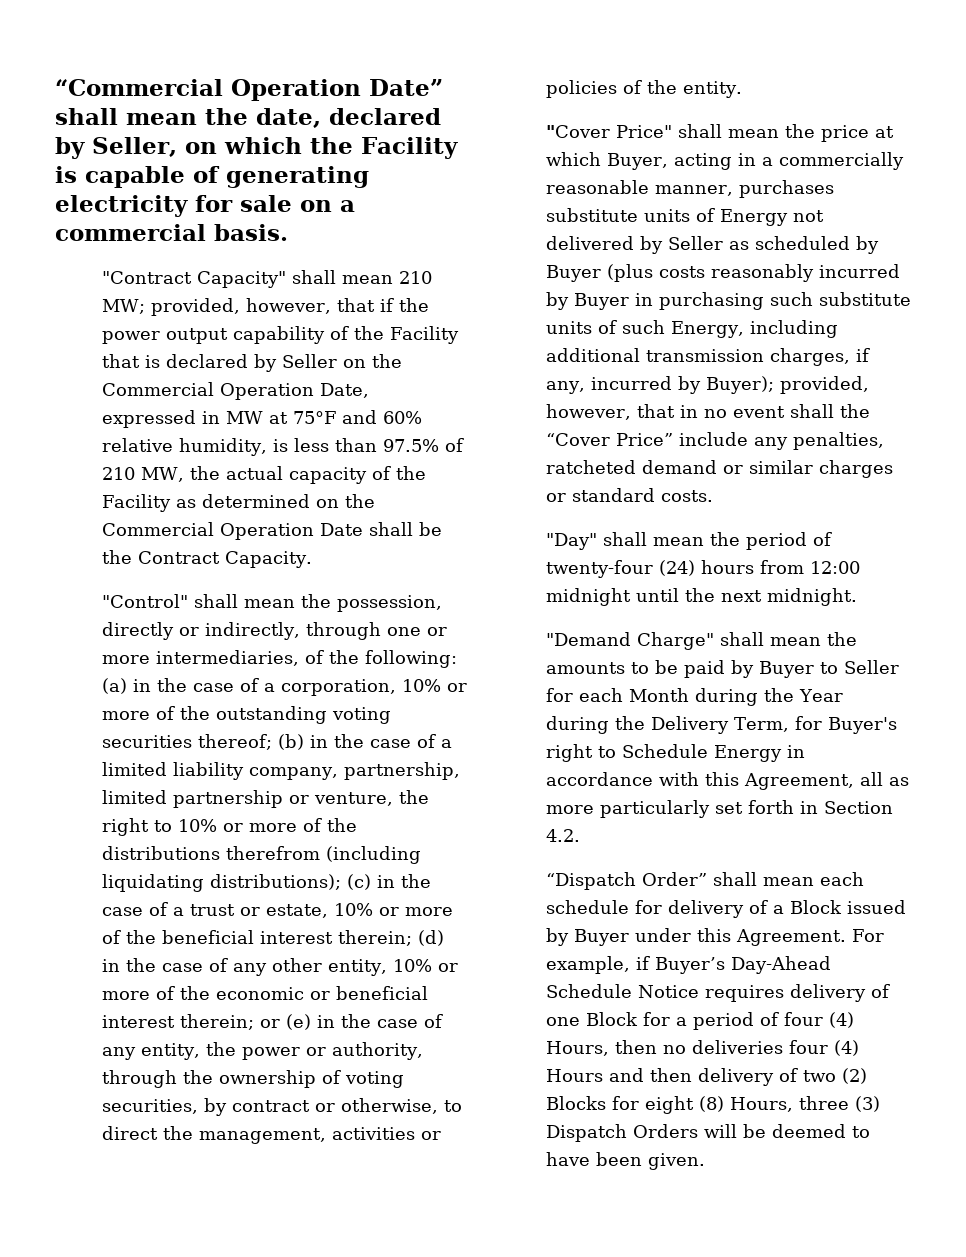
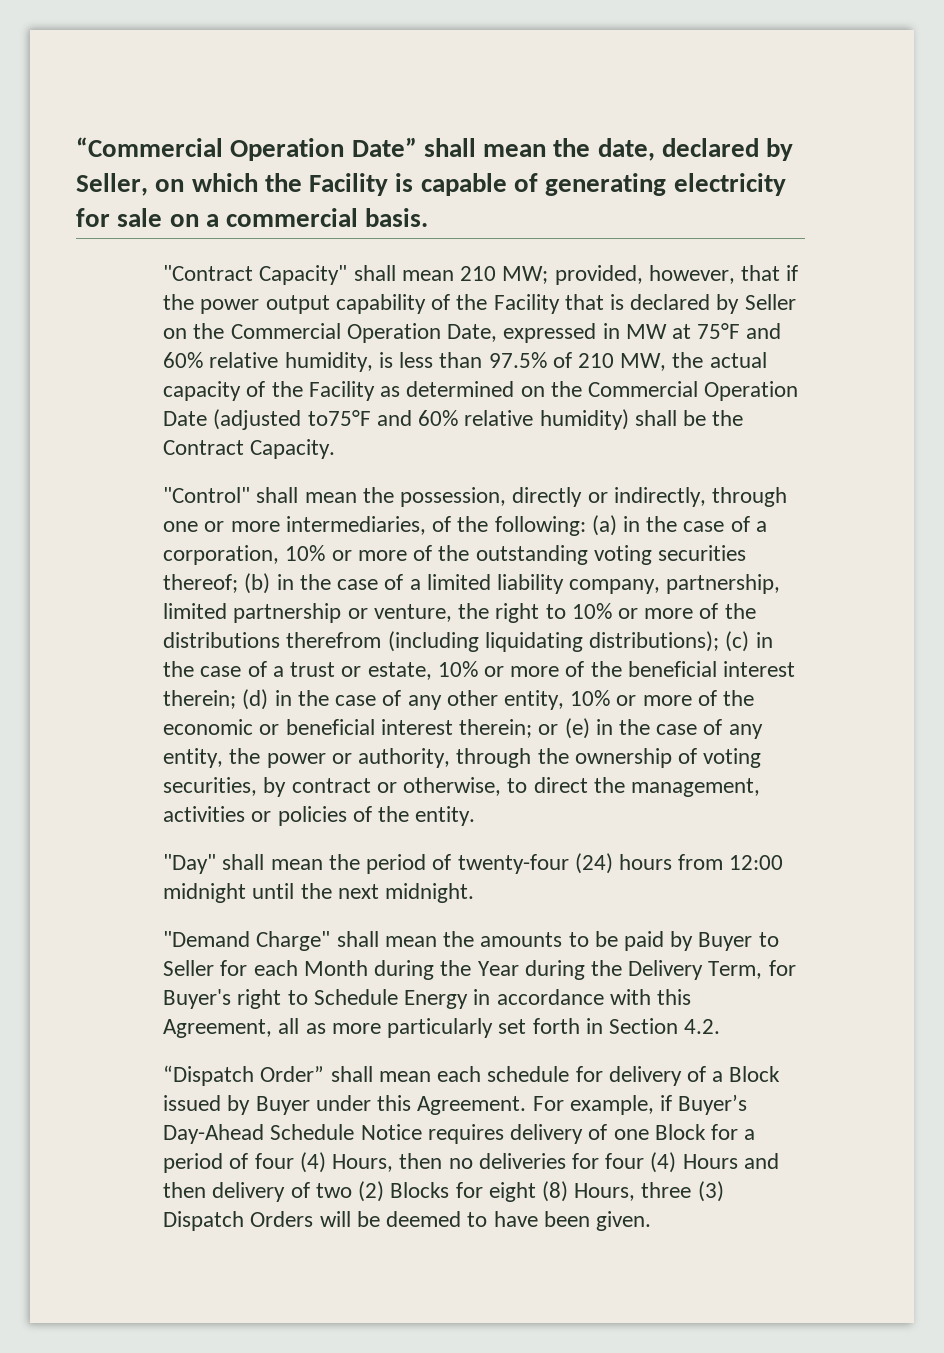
(363, 529) none -> [213,409,629,430] (adjusted to75°F and 60% relative humidity)
[545,124,894,142] [545,152,904,170] [545,180,834,198] [545,208,824,226] [545,236,879,254] [545,264,900,282] [545,292,911,310] [545,320,838,338] [545,348,870,366] [545,376,869,394] [545,404,870,420] [545,432,884,450] [545,460,893,478] [545,488,713,502] // "Cover Price" shall mean the price at which Buyer, acting in a commercially reasonable manner, purchases substitute units of Energy not delivered by Seller as scheduled by Buyer (plus costs reasonably incurred by Buyer in purchasing such substitute units of such Energy, including additional transmission charges, if any, incurred by Buyer); provided, however, that in no event shall the “Cover Price” include any penalties, ratcheted demand or similar charges or standard costs. -> (476, 816) none
(783, 1047) none -> [571,1153,599,1169] for

